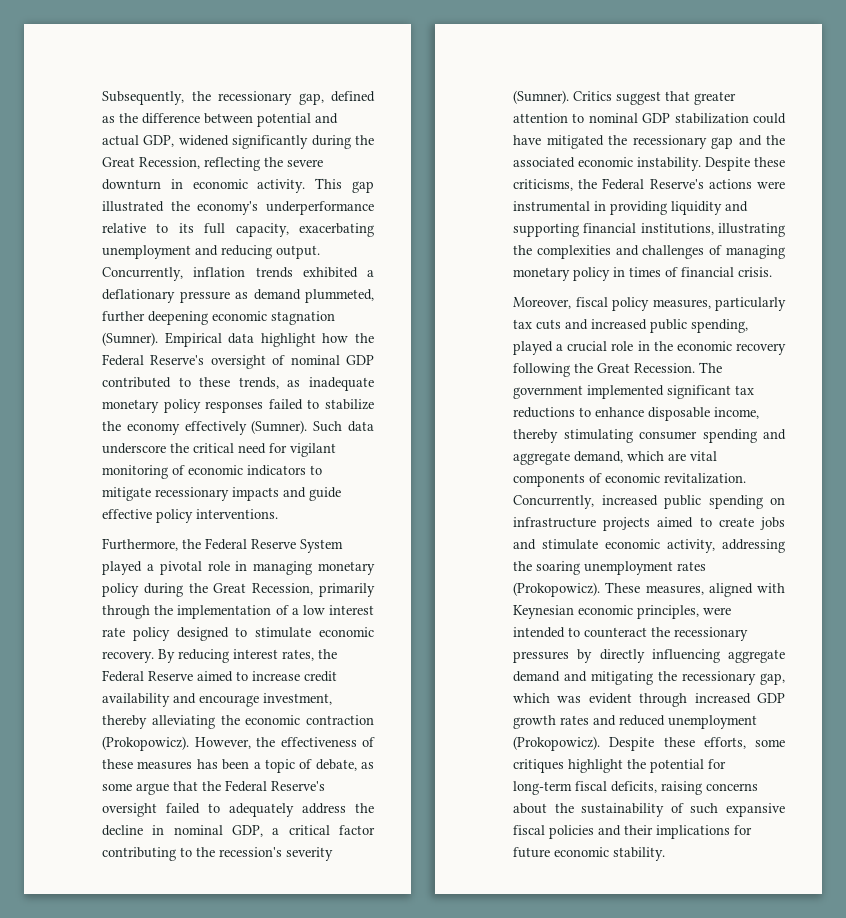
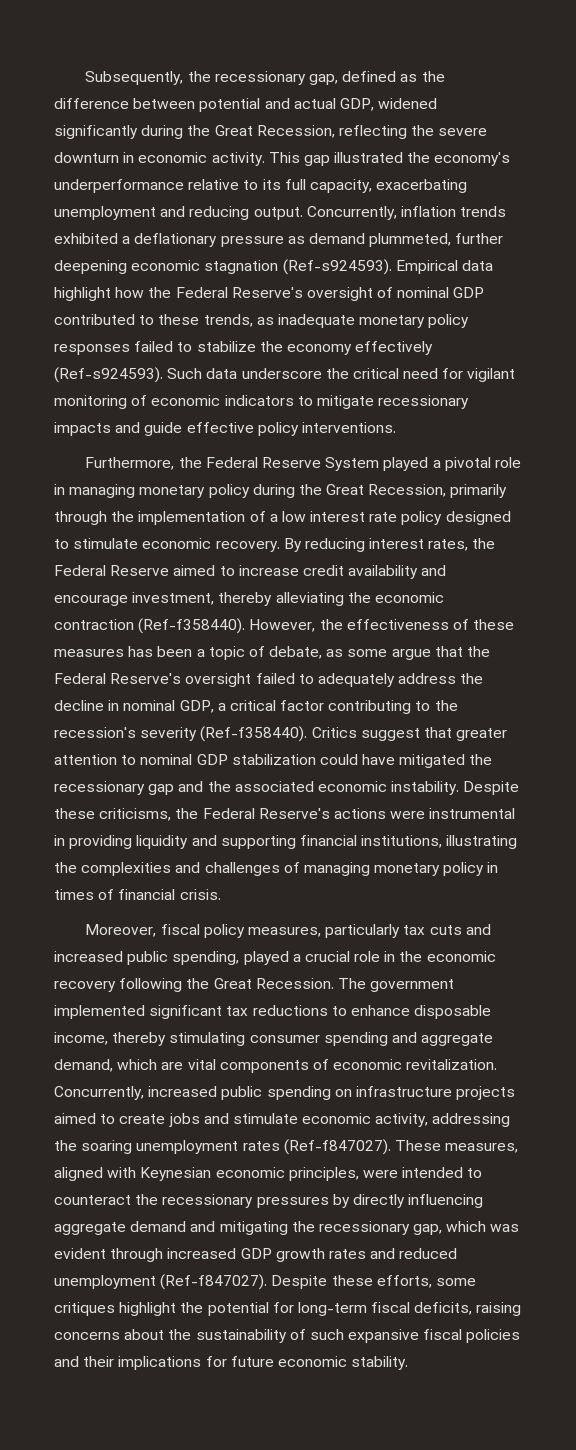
[102,332,158,346] (Sumner). -> [282,259,392,275] (Ref-s924593).
[251,420,308,434] (Sumner). -> [54,367,163,383] (Ref-s924593).
[102,736,189,751] (Prokopowicz). -> [138,618,246,634] (Ref-f358440).
[513,90,569,104] (Sumner). -> [200,726,308,742] (Ref-f358440).
[513,582,600,597] (Prokopowicz). -> [283,1139,391,1155] (Ref-f847027).
[513,736,600,751] (Prokopowicz). -> [160,1274,268,1290] (Ref-f847027).

